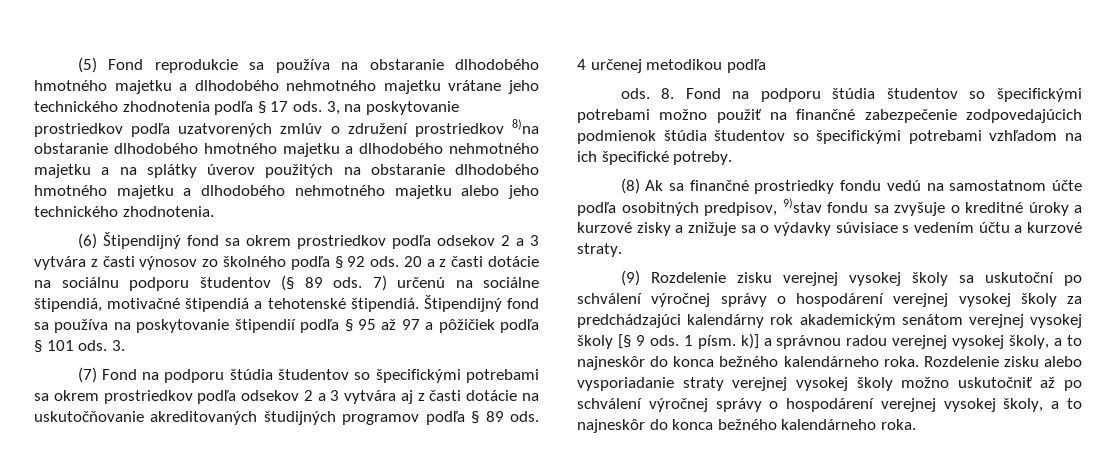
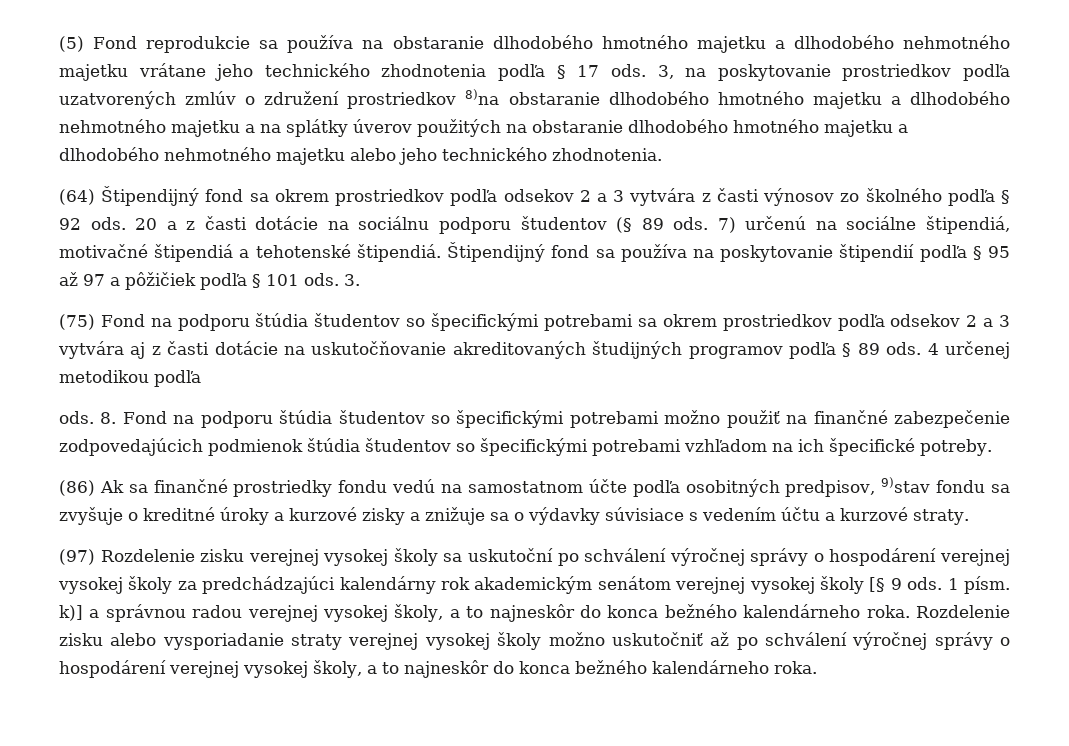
[77,233,97,249] (6) -> [59,189,95,205] (64)
[77,367,97,383] (7) -> [59,314,95,330] (75)
[620,178,640,194] (8) -> [59,480,95,496] (86)
[620,270,640,286] (9) -> [59,549,95,565] (97)

